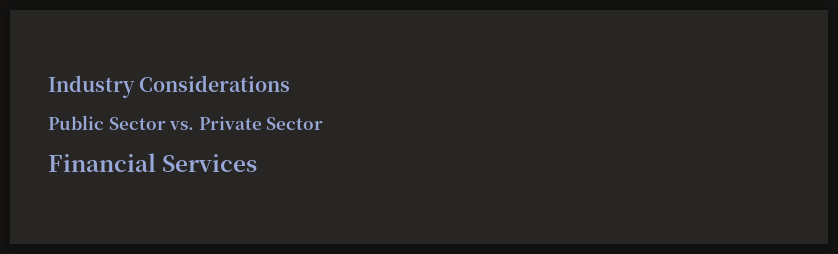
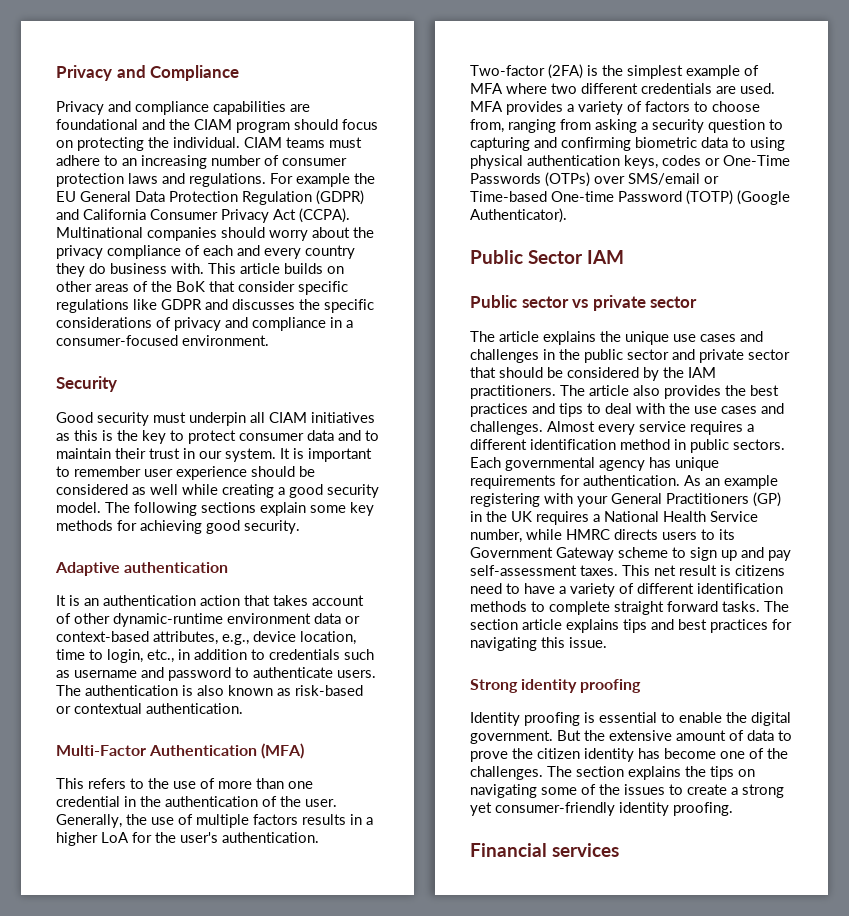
[48,75,291,98] [48,115,324,130] Industry Considerations // Public Sector vs. Private Sector -> [56,65,240,81] [56,101,310,115] [56,119,378,133] [56,137,362,151] [56,155,347,169] [56,173,375,187] [56,190,364,205] [56,208,350,223] [56,227,374,241] [56,245,355,259] [56,263,344,277] [56,281,348,295] [56,299,374,313] [56,317,353,331] [56,335,269,346] [56,376,117,392] [56,412,375,426] [56,430,379,444] [56,448,372,462] [56,466,315,480] [56,484,379,498] [56,502,374,516] [56,520,300,534] [55,562,229,576] [56,595,364,606] [56,613,360,627] [56,631,356,645] [56,649,374,663] [56,667,376,681] [56,685,363,696] [56,703,243,714] [56,743,305,759] [56,778,313,789] [56,796,337,807] [56,814,373,828] [56,832,319,846] [470,64,759,79] [470,83,775,94] [470,101,760,115] [470,119,783,133] [470,137,785,151] [470,155,790,169] [470,172,719,187] [470,190,790,205] [470,208,567,223] [470,250,624,264] [470,295,698,311] [470,331,763,345] [470,349,790,363] [470,367,716,381] [470,385,779,399] [470,403,784,417] [470,421,754,435] [470,439,785,453] [470,457,719,471] [470,475,778,489] [470,492,781,507] [470,511,758,525] [470,529,735,543] [470,547,791,561] [470,565,785,576] [470,583,783,597] [470,601,789,615] [470,619,792,633] [470,637,607,651] [470,679,642,693] [470,712,791,726] [470,730,792,744] [470,748,788,762] [470,766,755,780] [470,784,784,798] [470,802,733,816] Privacy and Compliance // Privacy and compliance capabilities are foundational and the CIAM program should focus on protecting the individual. CIAM teams must adhere to an increasing number of consumer protection laws and regulations. For example the EU General Data Protection Regulation (GDPR) and California Consumer Privacy Act (CCPA). Multinational companies should worry about the privacy compliance of each and every country they do business with. This article builds on other areas of the BoK that consider specific regulations like GDPR and discusses the specific considerations of privacy and compliance in a consumer-focused environment. // Security // Good security must underpin all CIAM initiatives as this is the key to protect consumer data and to maintain their trust in our system. It is important to remember user experience should be considered as well while creating a good security model. The following sections explain some key methods for achieving good security. // Adaptive authentication // It is an authentication action that takes account of other dynamic-runtime environment data or context-based attributes, e.g., device location, time to login, etc., in addition to credentials such as username and password to authenticate users. The authentication is also known as risk-based or contextual authentication. // Multi-Factor Authentication (MFA) // This refers to the use of more than one credential in the authentication of the user. Generally, the use of multiple factors results in a higher LoA for the user's authentication. Two-factor (2FA) is the simplest example of MFA where two different credentials are used. MFA provides a variety of factors to choose from, ranging from asking a security question to capturing and confirming biometric data to using physical authentication keys, codes or One-Time Passwords (OTPs) over SMS/email or Time-based One-time Password (TOTP) (Google Authenticator). // Public Sector IAM // Public sector vs private sector // The article explains the unique use cases and challenges in the public sector and private sector that should be considered by the IAM practitioners. The article also provides the best practices and tips to deal with the use cases and challenges. Almost every service requires a different identification method in public sectors. Each governmental agency has unique requirements for authentication. As an example registering with your General Practitioners (GP) in the UK requires a National Health Service number, while HMRC directs users to its Government Gateway scheme to sign up and pay self-assessment taxes. This net result is citizens need to have a variety of different identification methods to complete straight forward tasks. The section article explains tips and best practices for navigating this issue. // Strong identity proofing // Identity proofing is essential to enable the digital government. But the extensive amount of data to prove the citizen identity has become one of the challenges. The section explains the tips on navigating some of the issues to create a strong yet consumer-friendly identity proofing.
[162,154,258,172] Services -> [552,843,619,857] services

